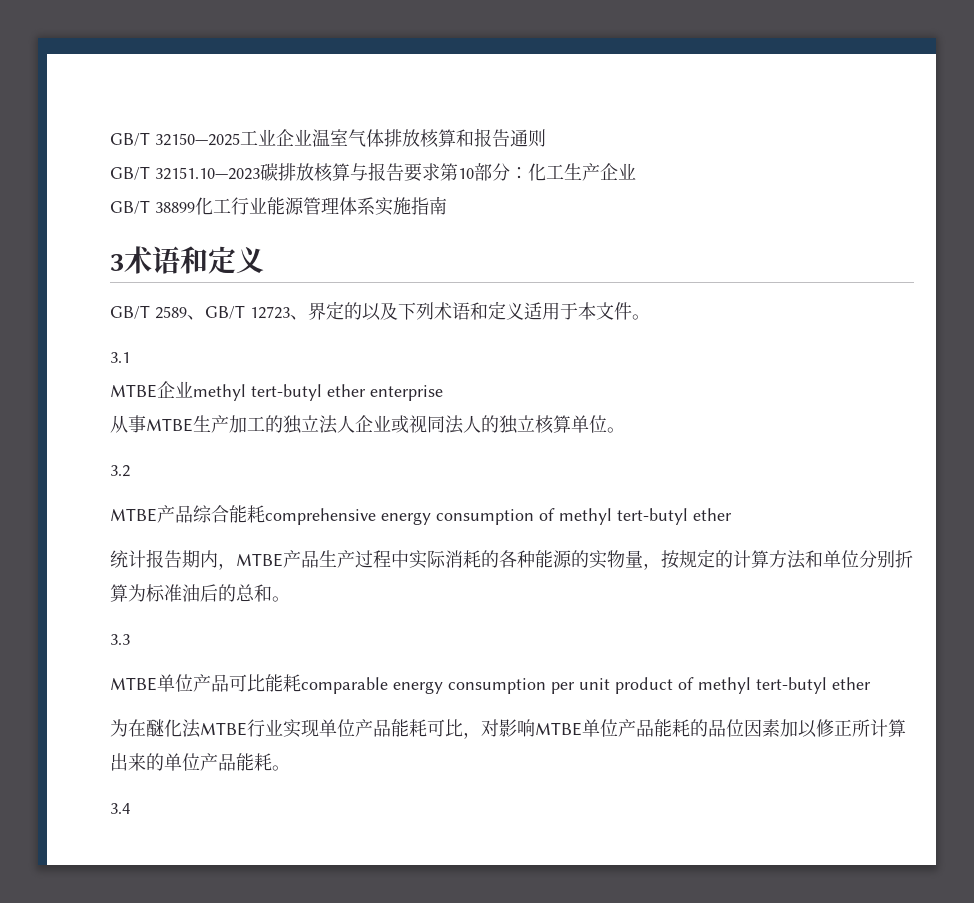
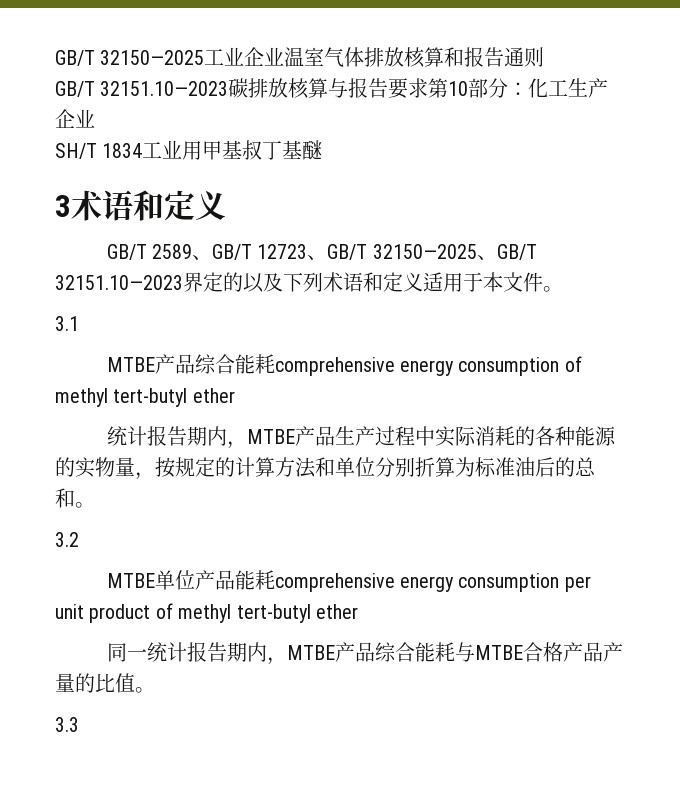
[110,196,447,216] GB/T 38899化工行业能源管理体系实施指南 -> [55,140,323,160] SH/T 1834工业用甲基叔丁基醚
(308, 317) none -> [327,244,537,260] [55,275,183,290] GB/T 32150—2025、GB/T 32151.10—2023
[110,381,443,401] [110,415,625,434] [110,465,130,477] // MTBE企业methyl tert-butyl ether enterprise // 从事MTBE生产加工的独立法人企业或视同法人的独立核算单位。 // 3.2 -> (79, 323) none
[110,634,130,645] [110,674,388,694] 3.3 // MTBE单位产品可比能耗comparable -> [55,532,79,547] [106,570,395,592] 3.2 // MTBE单位产品能耗comprehensive
[110,719,906,739] [110,753,290,771] [110,803,130,814] 为在醚化法MTBE行业实现单位产品能耗可比，对影响MTBE单位产品能耗的品位因素加以修正所计算出来的单位产品能耗。 // 3.4 -> [106,642,623,665] [55,673,155,693] [55,717,79,732] 同一统计报告期内，MTBE产品综合能耗与MTBE合格产品产量的比值。 // 3.3

